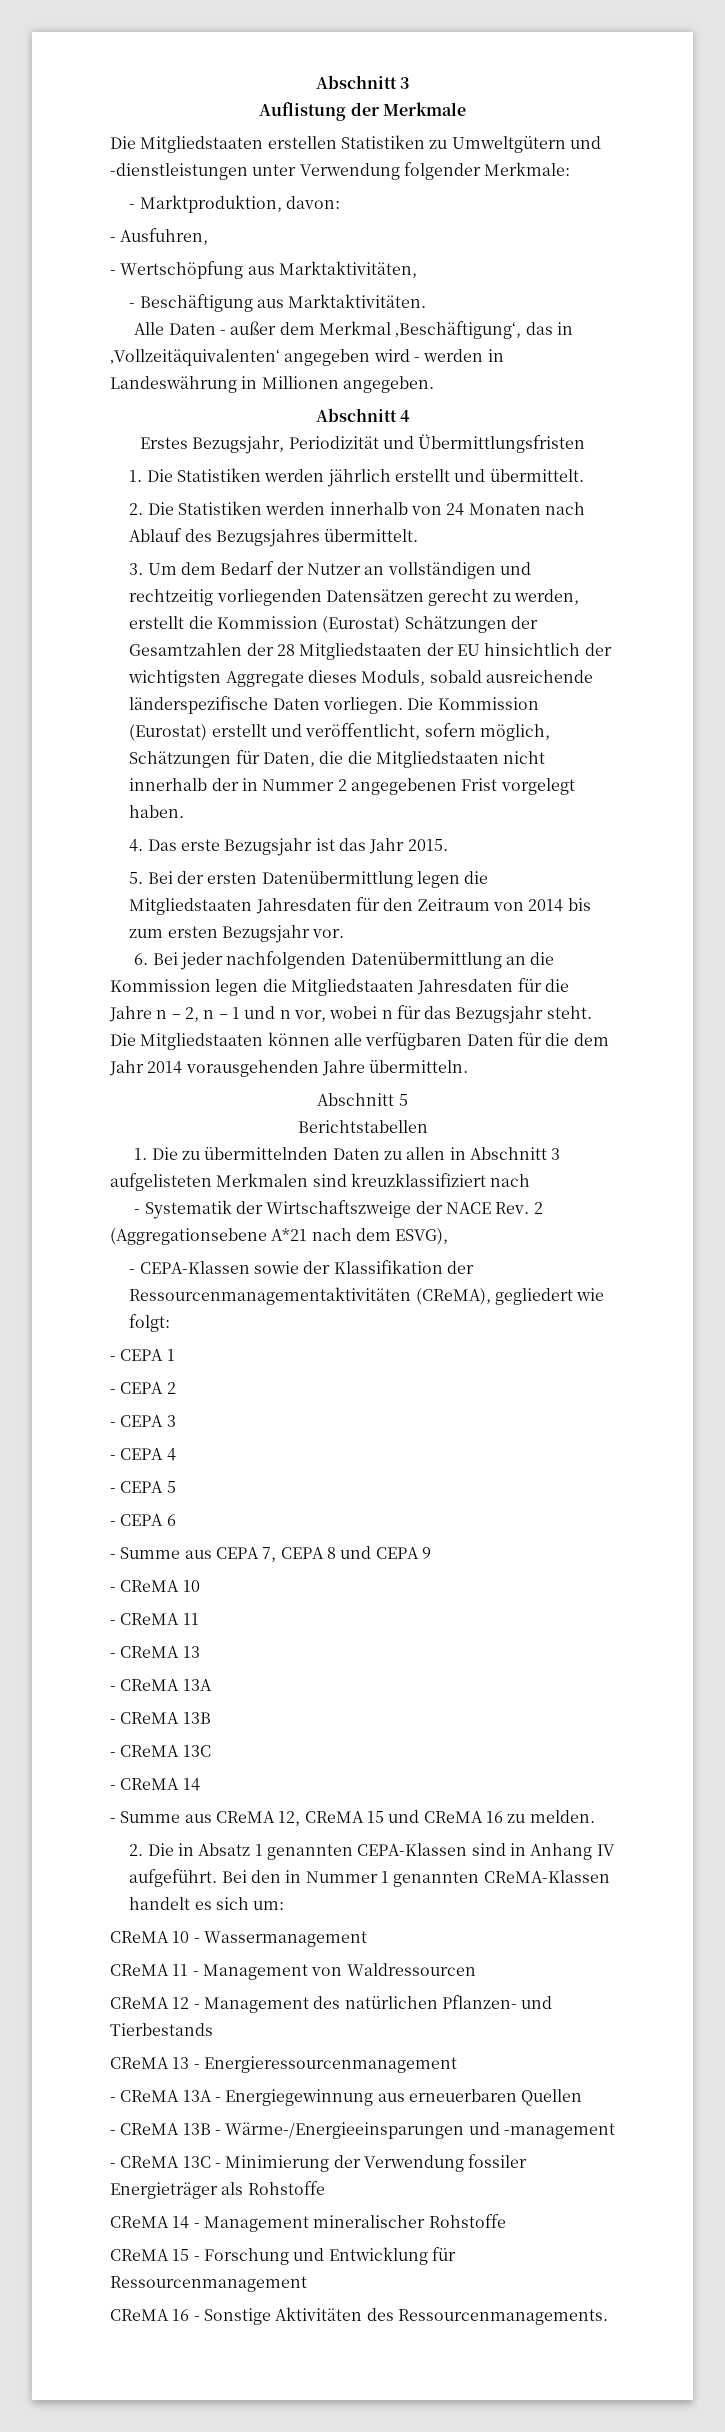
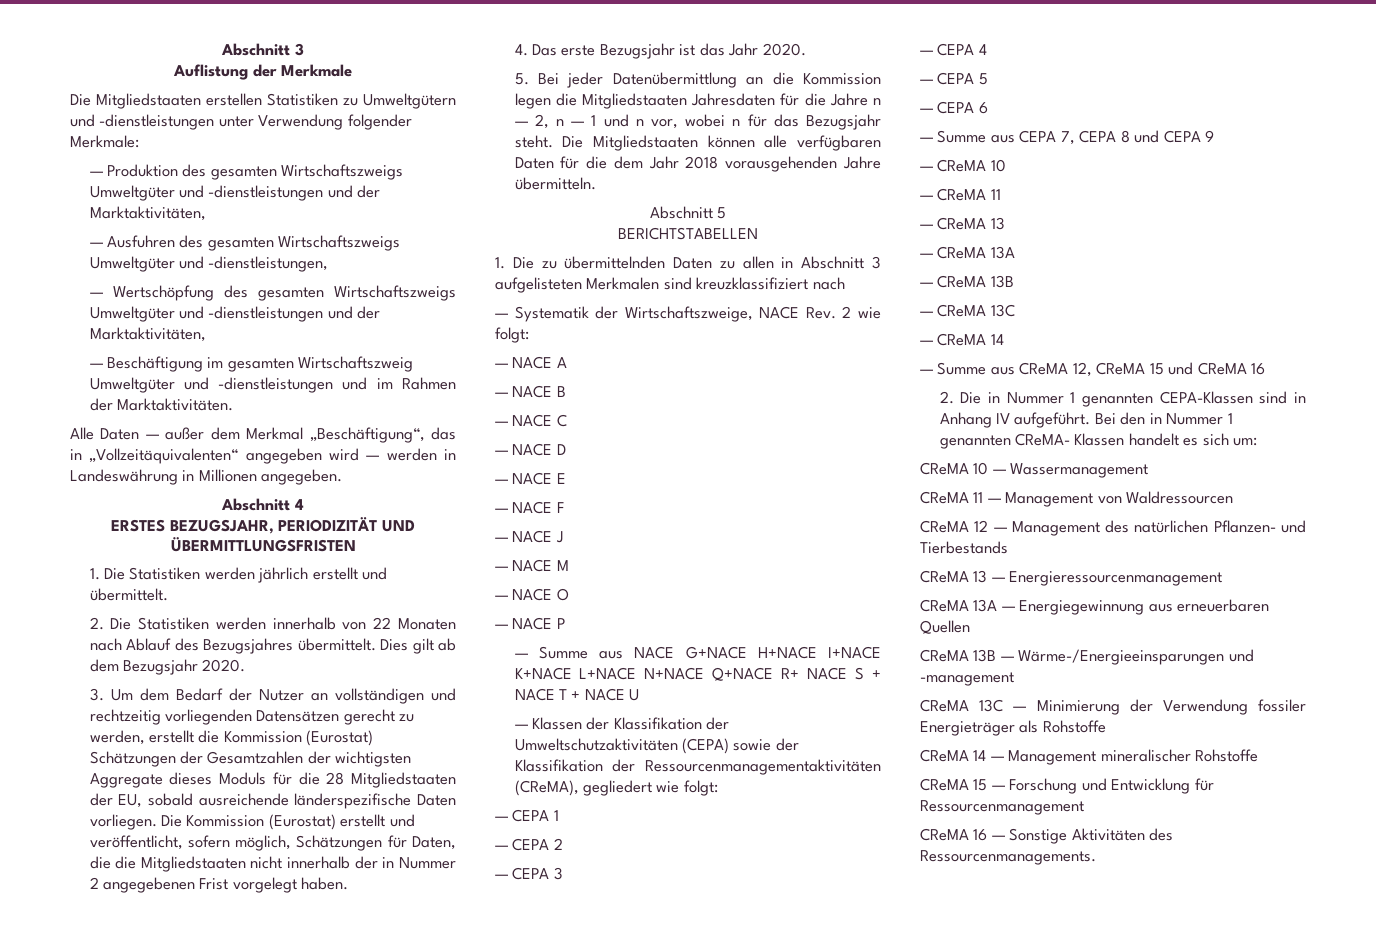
[129,195,341,213] [110,228,209,245] [110,261,417,279] [129,294,285,312] - Marktproduktion, davon: // - Ausfuhren, // - Wertschöpfung aus Marktaktivitäten, // - Beschäftigung aus -> [89,164,404,180] [89,185,381,201] [89,206,206,221] [89,235,401,251] [89,256,329,272] [89,285,456,301] [89,306,381,322] [89,327,206,342] [89,356,414,372] [89,377,457,393] [89,398,113,411] — Produktion des gesamten Wirtschaftszweigs Umweltgüter und -dienstleistungen und der Marktaktivitäten, // — Ausfuhren des gesamten Wirtschaftszweigs Umweltgüter und -dienstleistungen, // — Wertschöpfung des gesamten Wirtschaftszweigs Umweltgüter und -dienstleistungen und der Marktaktivitäten, // — Beschäftigung im gesamten Wirtschaftszweig Umweltgüter und -dienstleistungen und im Rahmen der
[220,330,227,335] - -> [145,434,159,439] —
[395,321,522,339] ‚Beschäftigung‘, -> [309,427,425,443] „Beschäftigung“,
[110,349,280,366] ‚Vollzeitäquivalenten‘ -> [89,448,239,464] „Vollzeitäquivalenten“
[413,357,420,362] - -> [366,455,380,460] —
[139,434,586,454] Erstes Bezugsjahr, Periodizität und Übermittlungsfristen -> [111,517,415,534] [170,537,356,552] ERSTES BEZUGSJAHR, PERIODIZITÄT UND ÜBERMITTLUNGSFRISTEN
[446,503,465,516] 24 -> [373,617,392,629] 22
(419, 535) none -> [380,638,456,654] [89,659,246,675] Dies gilt ab dem Bezugsjahr 2020.
[277,643,612,660] [128,670,426,687] 28 Mitgliedstaaten der EU hinsichtlich der wichtigsten Aggregate dieses Moduls, -> [335,751,412,767] [89,772,456,788] [89,793,143,808] wichtigsten Aggregate dieses Moduls für die 28 Mitgliedstaaten der EU,
[407,839,448,851] 2015. -> [762,43,806,56] 2020.
[177,871,489,888] [129,897,591,915] [129,925,345,943] [134,951,347,970] der ersten Datenübermittlung legen die Mitgliedstaaten Jahresdaten für den Zeitraum von 2014 bis zum ersten Bezugsjahr vor. // 6. Bei jeder nachfolgenden -> [567,72,604,88] jeder
[171,1014,181,1019] – -> [514,121,528,126] —
[218,1014,228,1019] – -> [571,121,585,126] —
[147,1061,183,1074] 2014 -> [685,156,719,169] 2018
[297,1120,428,1133] Berichtstabellen -> [618,227,758,240] BERICHTSTABELLEN
[134,1209,141,1214] - -> [495,313,508,318] —
[266,1200,443,1218] Wirtschaftszweige der -> [624,306,753,322] Wirtschaftszweige,
[110,1228,449,1245] [129,1261,250,1274] (Aggregationsebene A*21 nach dem ESVG), // - CEPA-Klassen -> [858,307,881,319] [495,327,529,343] [495,356,567,369] [495,385,566,398] [495,414,567,427] [495,443,566,456] [495,472,566,485] [495,501,564,514] [495,530,563,543] [495,559,569,572] [495,588,569,601] [495,617,565,630] [514,646,881,659] [514,667,881,681] [514,688,640,701] [514,717,730,730] [514,738,730,754] wie folgt: // — NACE A // — NACE B // — NACE C // — NACE D // — NACE E // — NACE F // — NACE J // — NACE M // — NACE O // — NACE P // — Summe aus NACE G+NACE H+NACE I+NACE K+NACE L+NACE N+NACE Q+NACE R+ NACE S + NACE T + NACE U // — Klassen der Klassifikation der Umweltschutzaktivitäten (CEPA)
[110,1356,116,1361] - -> [495,816,508,821] —
[110,1389,116,1394] - -> [495,845,508,850] —
[110,1422,116,1427] - -> [495,874,508,879] —
[110,1455,116,1460] - -> [920,50,933,55] —
[110,1488,116,1493] - -> [920,79,933,84] —
[110,1521,116,1526] - -> [920,108,933,113] —
[110,1554,116,1559] - -> [920,137,933,142] —
[110,1587,116,1592] - -> [920,166,933,171] —
[110,1620,116,1625] - -> [920,195,933,200] —
[110,1653,116,1658] - -> [920,224,933,229] —
[110,1686,116,1691] - -> [920,253,933,258] —
[110,1719,116,1724] - -> [920,282,933,287] —
[110,1752,116,1757] - -> [920,311,933,316] —
[110,1785,116,1790] - -> [920,340,933,345] —
[110,1818,116,1823] - -> [920,369,933,374] —
[507,1810,595,1823] zu melden. -> (1266, 369) none
[198,1843,251,1856] Absatz -> [1006,392,1064,404] Nummer
[483,1870,610,1883] CReMA-Klassen -> [1015,433,1125,446] CReMA- Klassen
[193,1938,200,1943] - -> [992,469,1006,474] —
[192,1971,199,1976] - -> [987,498,1001,503] —
[193,2004,200,2009] - -> [993,527,1007,532] —
[193,2064,200,2069] - -> [991,577,1005,582] —
[110,2090,221,2102] - CReMA 13A - -> [920,599,1015,612] CReMA 13A —
[110,2123,221,2135] - CReMA 13B - -> [920,649,1014,662] CReMA 13B —
[110,2156,221,2168] - CReMA 13C - -> [920,699,1027,712] CReMA 13C —
[193,2223,200,2228] - -> [990,756,1004,761] —
[193,2256,200,2261] - -> [991,785,1005,790] —
[193,2316,200,2321] - -> [991,835,1005,840] —

